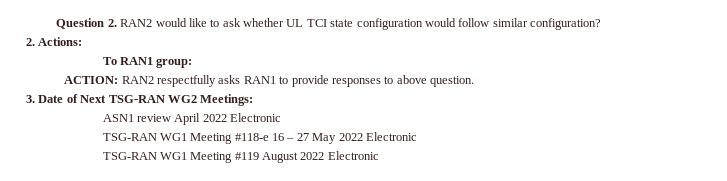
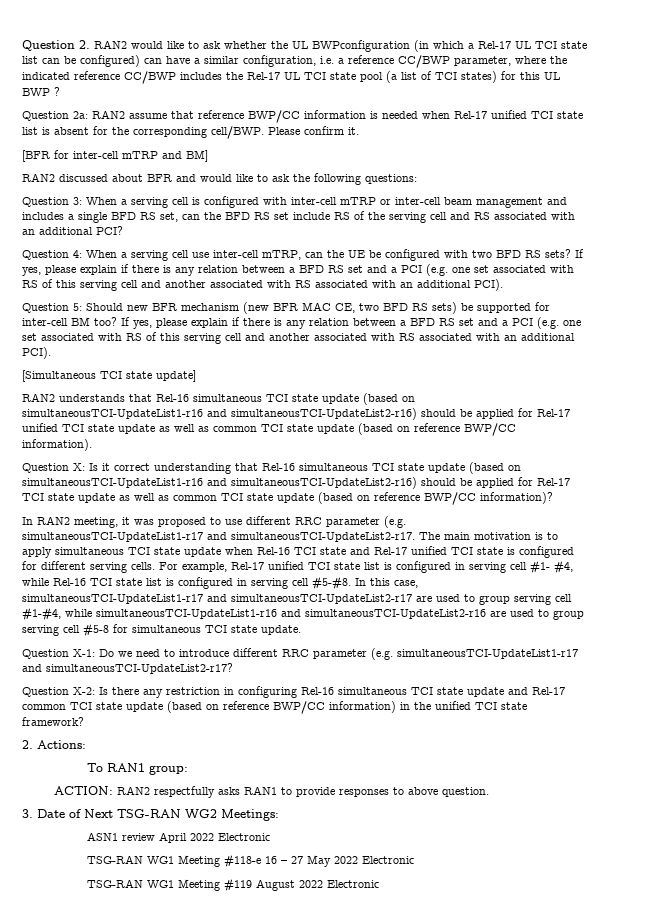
[286,18,602,30] UL TCI state configuration would follow similar configuration? -> [271,40,587,52] [22,55,567,68] [22,71,560,84] [22,87,60,96] [22,110,583,123] [22,126,359,139] [22,150,208,162] [22,173,417,185] [22,196,567,208] [22,211,575,223] [22,226,123,235] [22,249,584,261] [22,264,574,276] [22,279,503,291] [22,302,550,314] [22,317,581,329] [22,332,575,344] [22,347,51,359] [22,370,196,382] [22,393,415,405] [22,408,570,420] [22,423,516,436] [22,439,92,451] [22,462,521,474] [22,477,570,489] [22,492,553,505] [22,516,406,528] [22,532,558,542] [22,546,574,558] [22,560,573,574] [22,576,418,590] [22,594,572,605] [22,607,584,621] [22,623,301,637] [22,648,578,660] [22,663,233,674] [22,686,565,698] [22,701,527,714] [22,717,84,726] the UL BWPconfiguration (in which a Rel-17 UL TCI state list can be configured) can have a similar configuration, i.e. a reference CC/BWP parameter, where the indicated reference CC/BWP includes the Rel-17 UL TCI state pool (a list of TCI states) for this UL BWP ? // Question 2a: RAN2 assume that reference BWP/CC information is needed when Rel-17 unified TCI state list is absent for the corresponding cell/BWP. Please confirm it. // [BFR for inter-cell mTRP and BM] // RAN2 discussed about BFR and would like to ask the following questions: // Question 3: When a serving cell is configured with inter-cell mTRP or inter-cell beam management and includes a single BFD RS set, can the BFD RS set include RS of the serving cell and RS associated with an additional PCI? // Question 4: When a serving cell use inter-cell mTRP, can the UE be configured with two BFD RS sets? If yes, please explain if there is any relation between a BFD RS set and a PCI (e.g. one set associated with RS of this serving cell and another associated with RS associated with an additional PCI). // Question 5: Should new BFR mechanism (new BFR MAC CE, two BFD RS sets) be supported for inter-cell BM too? If yes, please explain if there is any relation between a BFD RS set and a PCI (e.g. one set associated with RS of this serving cell and another associated with RS associated with an additional PCI). // [Simultaneous TCI state update] // RAN2 understands that Rel-16 simultaneous TCI state update (based on simultaneousTCI-UpdateList1-r16 and simultaneousTCI-UpdateList2-r16) should be applied for Rel-17 unified TCI state update as well as common TCI state update (based on reference BWP/CC information). // Question X: Is it correct understanding that Rel-16 simultaneous TCI state update (based on simultaneousTCI-UpdateList1-r16 and simultaneousTCI-UpdateList2-r16) should be applied for Rel-17 TCI state update as well as common TCI state update (based on reference BWP/CC information)? // In RAN2 meeting, it was proposed to use different RRC parameter (e.g. simultaneousTCI-UpdateList1-r17 and simultaneousTCI-UpdateList2-r17. The main motivation is to apply simultaneous TCI state update when Rel-16 TCI state and Rel-17 unified TCI state is configured for different serving cells. For example, Rel-17 unified TCI state list is configured in serving cell #1- #4, while Rel-16 TCI state list is configured in serving cell #5-#8. In this case, simultaneousTCI-UpdateList1-r17 and simultaneousTCI-UpdateList2-r17 are used to group serving cell #1-#4, while simultaneousTCI-UpdateList1-r16 and simultaneousTCI-UpdateList2-r16 are used to group serving cell #5-8 for simultaneous TCI state update. // Question X-1: Do we need to introduce different RRC parameter (e.g. simultaneousTCI-UpdateList1-r17 and simultaneousTCI-UpdateList2-r17? // Question X-2: Is there any restriction in configuring Rel-16 simultaneous TCI state update and Rel-17 common TCI state update (based on reference BWP/CC information) in the unified TCI state framework?

